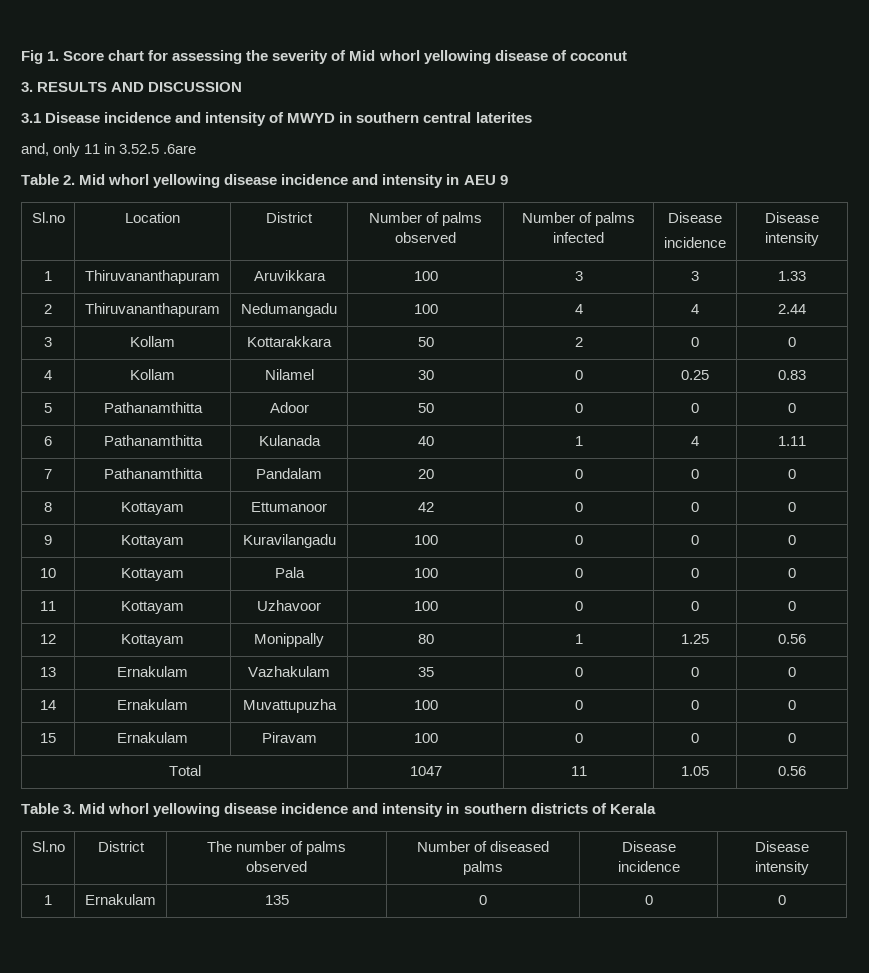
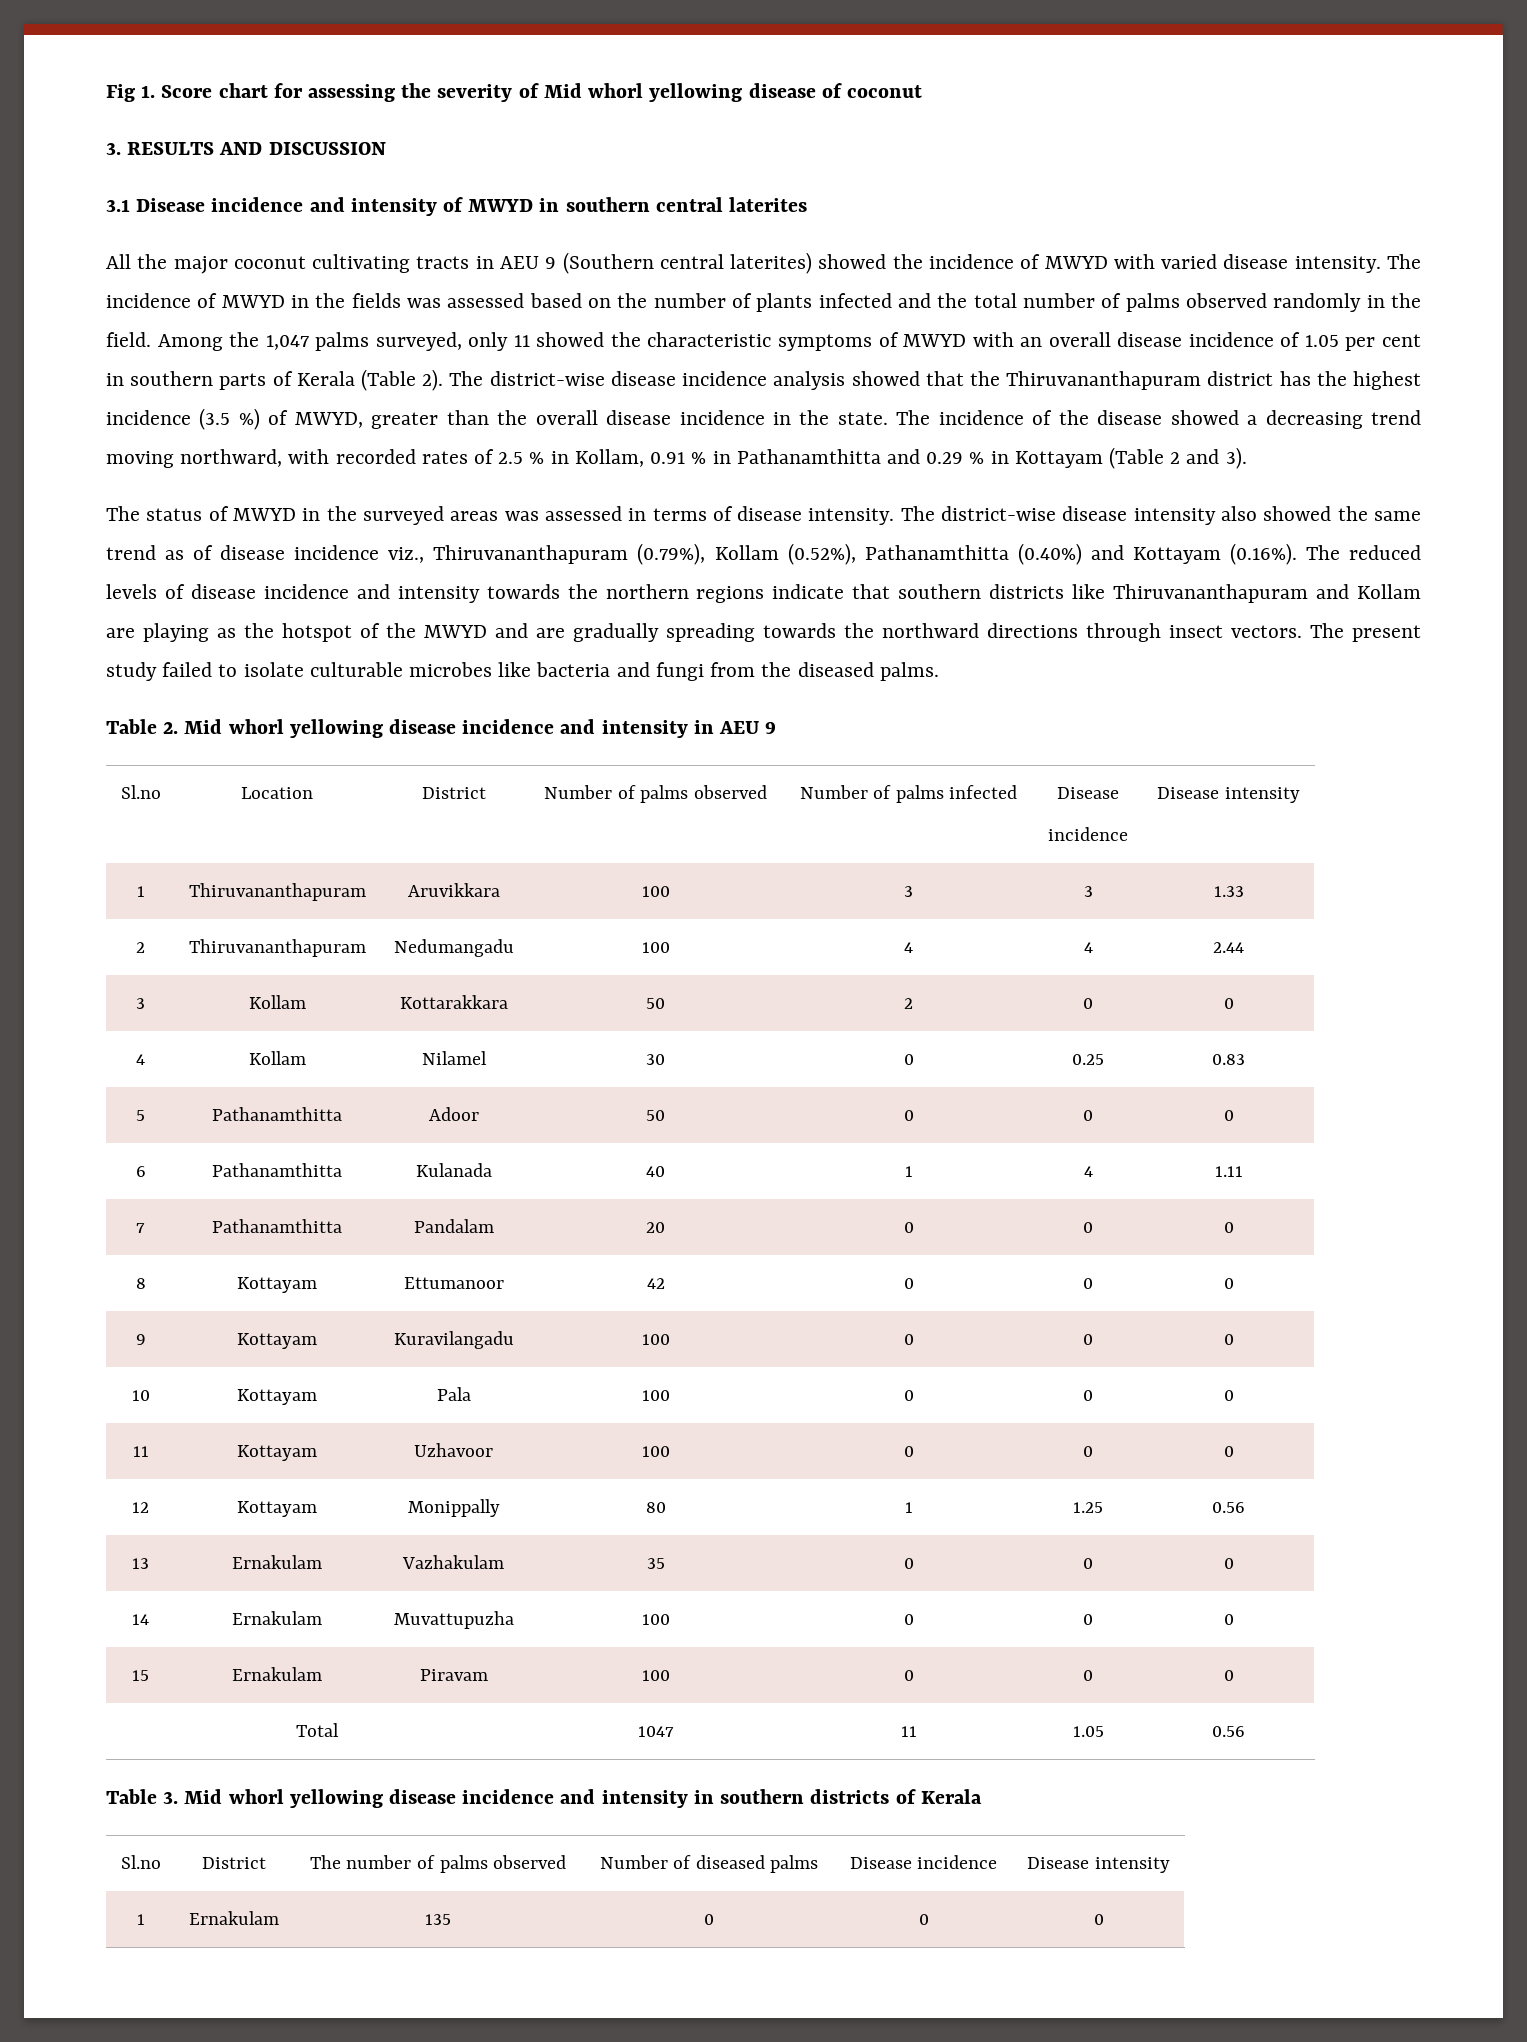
[21,143,197,157] and, only 11 in 3.52.5 .6are -> [106,252,1421,274] [106,293,1421,312] [106,332,1421,351] [106,369,1421,391] [106,408,1422,430] [106,447,1247,469] [106,506,1421,525] [106,543,1421,565] [106,584,1421,603] [106,623,1421,642] [106,662,939,681] All the major coconut cultivating tracts in AEU 9 (Southern central laterites) showed the incidence of MWYD with varied disease intensity. The incidence of MWYD in the fields was assessed based on the number of plants infected and the total number of palms observed randomly in the field. Among the 1,047 palms surveyed, only 11 showed the characteristic symptoms of MWYD with an overall disease incidence of 1.05 per cent in southern parts of Kerala (Table 2). The district-wise disease incidence analysis showed that the Thiruvananthapuram district has the highest incidence (3.5 %) of MWYD, greater than the overall disease incidence in the state. The incidence of the disease showed a decreasing trend moving northward, with recorded rates of 2.5 % in Kollam, 0.91 % in Pathanamthitta and 0.29 % in Kottayam (Table 2 and 3). // The status of MWYD in the surveyed areas was assessed in terms of disease intensity. The district-wise disease intensity also showed the same trend as of disease incidence viz., Thiruvananthapuram (0.79%), Kollam (0.52%), Pathanamthitta (0.40%) and Kottayam (0.16%). The reduced levels of disease incidence and intensity towards the northern regions indicate that southern districts like Thiruvananthapuram and Kollam are playing as the hotspot of the MWYD and are gradually spreading towards the northward directions through insect vectors. The present study failed to isolate culturable microbes like bacteria and fungi from the diseased palms.

